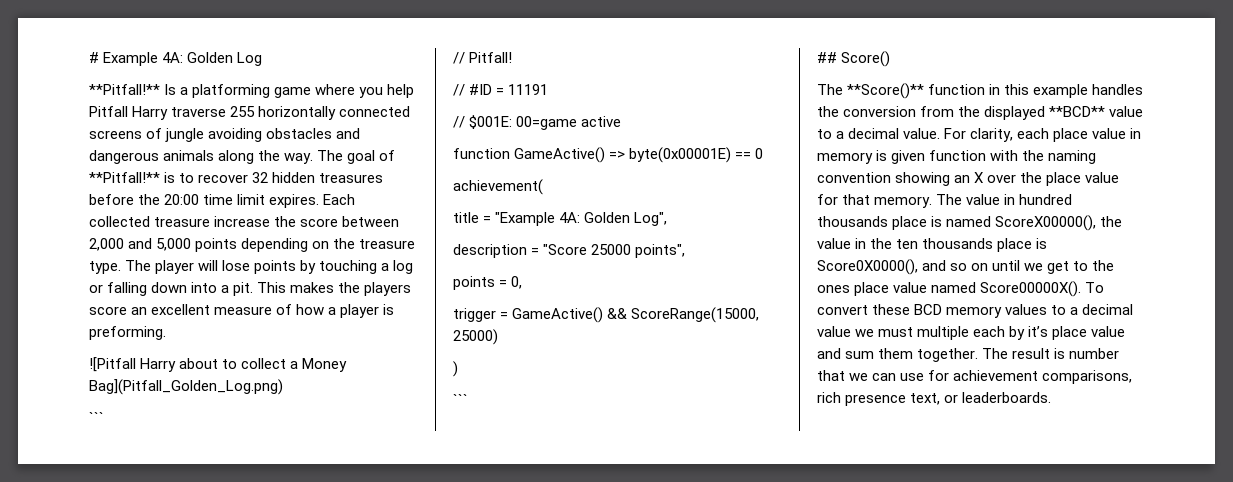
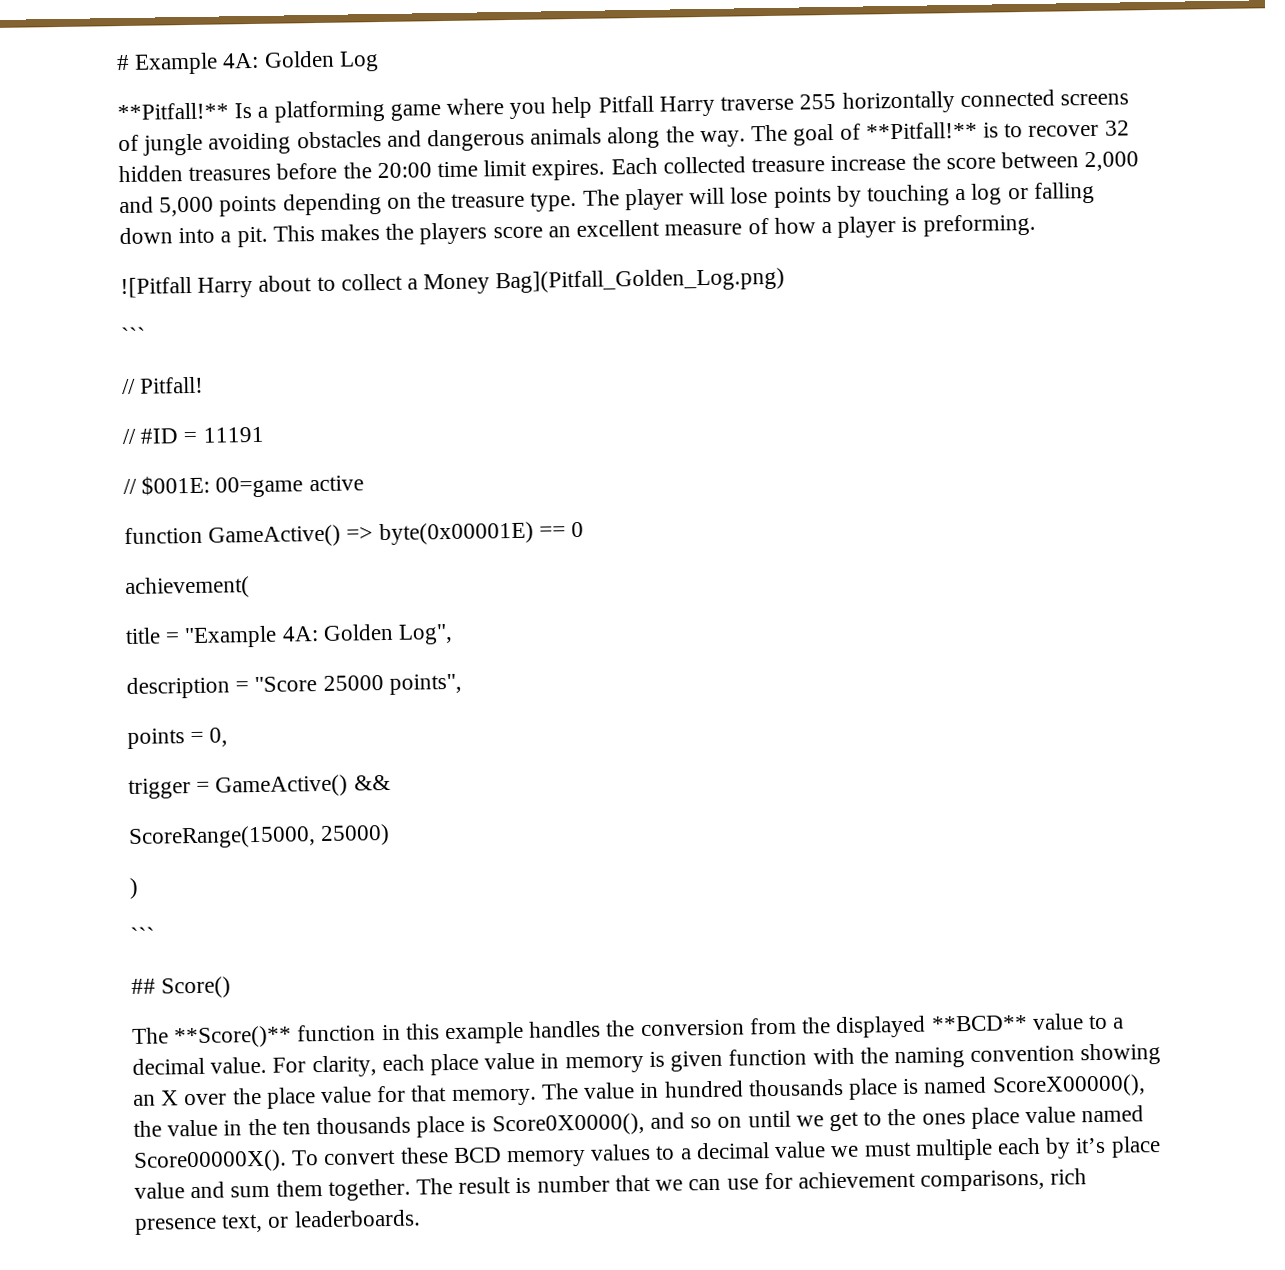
(628, 313) none -> (391, 782) //

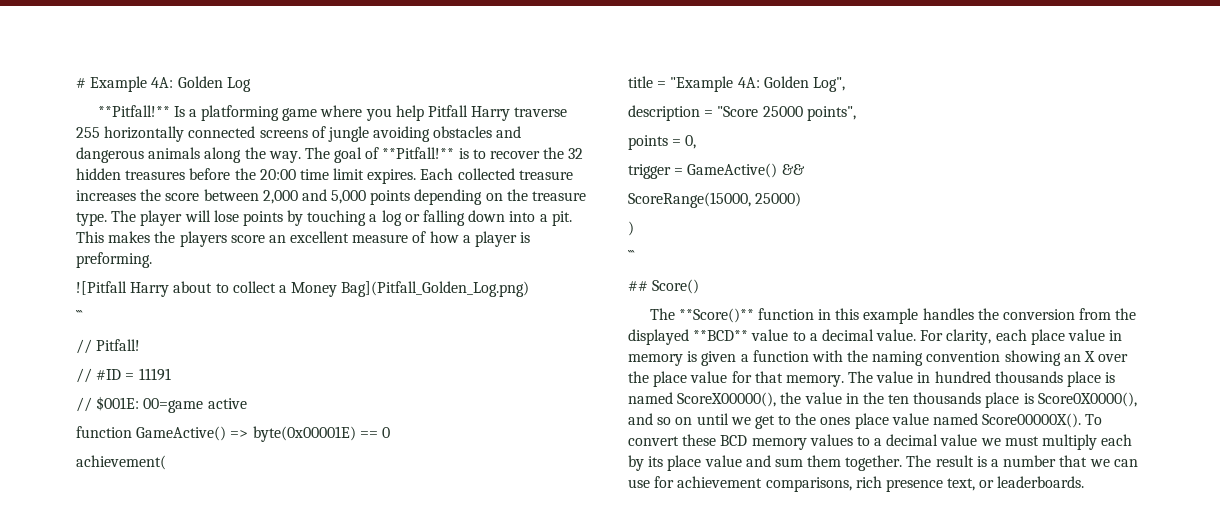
(1100, 130) none -> [543,147,565,159] the
[830,154,907,172] increase -> [76,190,136,201] increases
(724, 1061) none -> [740,354,749,362] a
[914,1138,993,1161] multiple -> [1042,434,1098,450] multiply
[1075,1137,1107,1154] it’s -> [648,456,664,467] its
(532, 1185) none -> [991,459,1000,467] a

